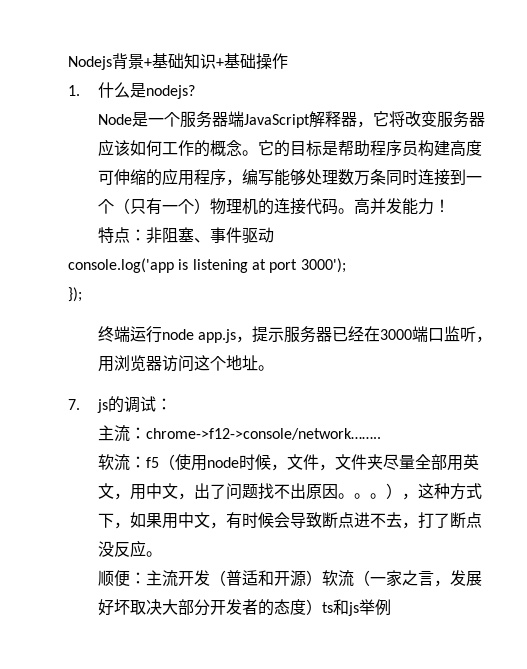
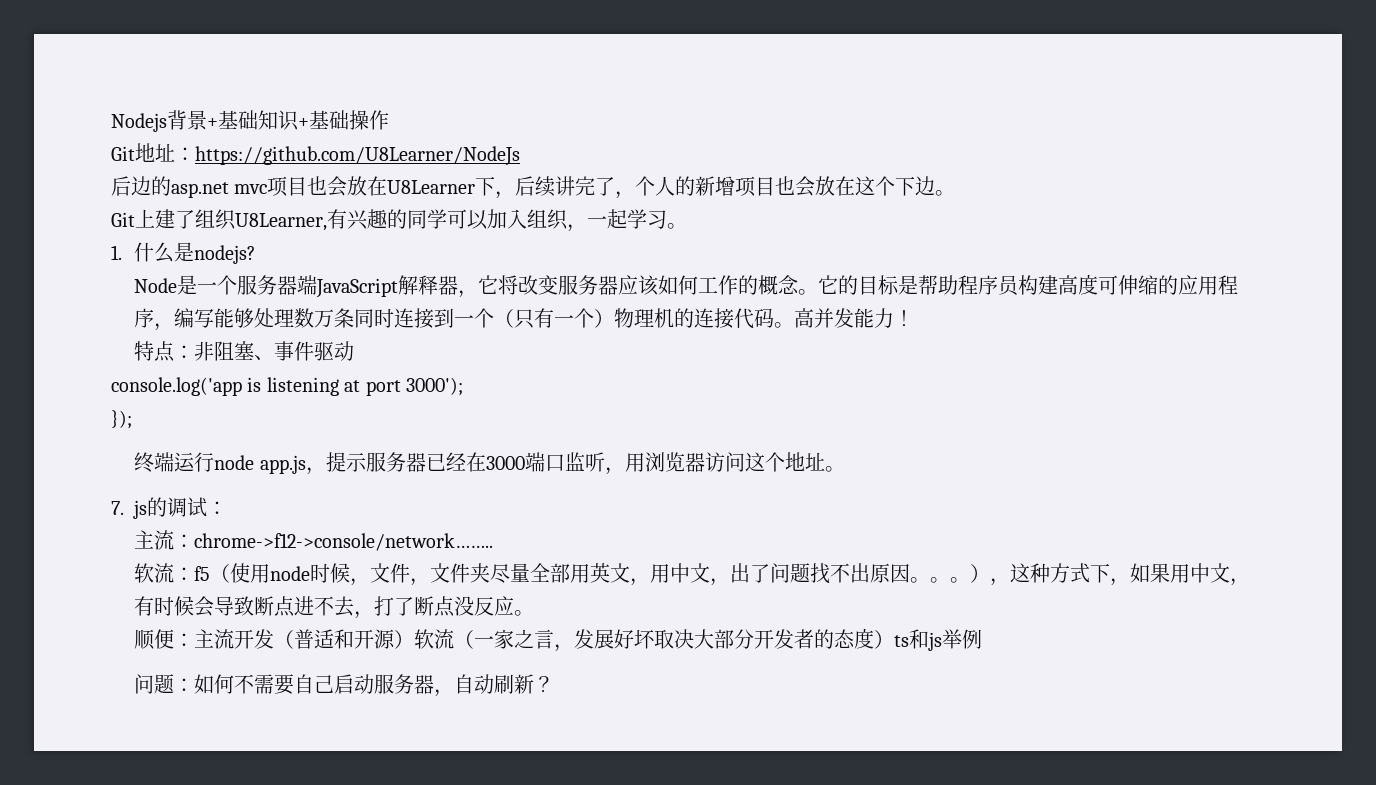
(288, 61) none -> [111,143,520,166] [111,176,956,199] [111,209,687,232] // Git地址：https://github.com/U8Learner/NodeJs // 后边的asp.net mvc项目也会放在U8Learner下，后续讲完了，个人的新增项目也会放在这个下边。 // Git上建了组织U8Learner,有兴趣的同学可以加入组织，一起学习。
(391, 607) none -> [134,674,555,697] // 问题：如何不需要自己启动服务器，自动刷新？

